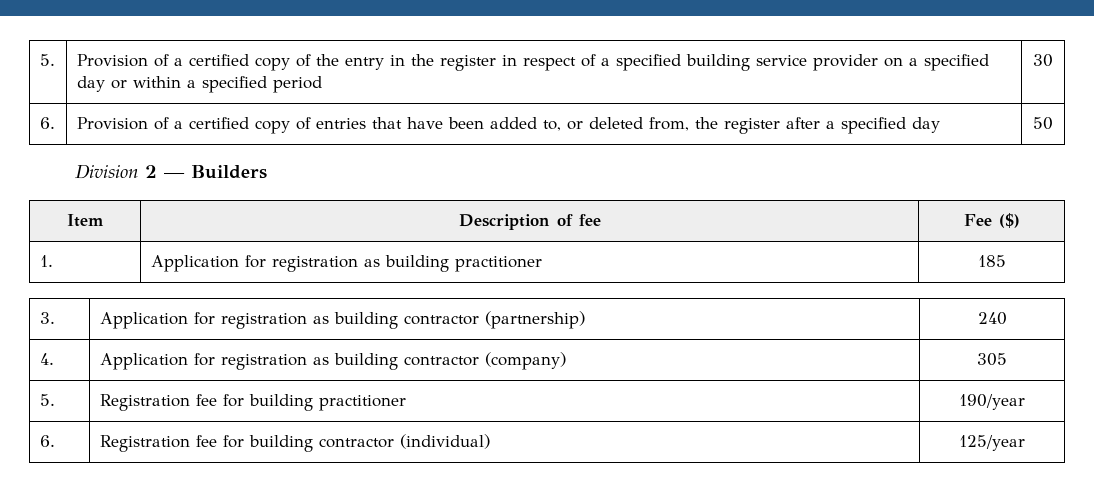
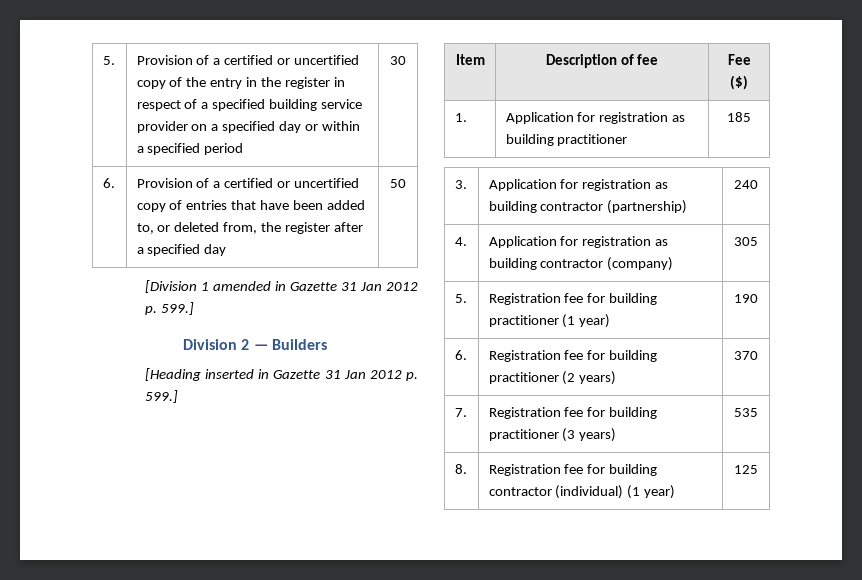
(249, 60) none -> [277,55,360,65] or uncertified
(249, 123) none -> [277,178,360,188] or uncertified
[75,164,268,179] Division 2 — Builders -> [145,280,418,293] [145,302,194,315] [183,339,327,350] [145,368,418,381] [145,390,179,403] [Division 1 amended in Gazette 31 Jan 2012 p. 599.] // Division 2 — Builders // [Heading inserted in Gazette 31 Jan 2012 p. 599.]
[959,394,1025,410] [39,435,55,447] | 190/year // 6. -> [562,314,611,328] [734,294,758,303] [454,350,467,360] [488,350,658,362] [488,371,617,385] [734,351,758,360] [454,408,467,417] [488,407,658,419] [488,428,617,442] [734,408,758,417] [454,464,467,474] (1 year) | 190 // 6. | Registration fee for building practitioner (2 years) | 370 // 7. | Registration fee for building practitioner (3 years) | 535 // 8.
[959,435,1025,451] | 125/year -> [627,485,676,499] [734,465,758,474] (1 year) | 125

